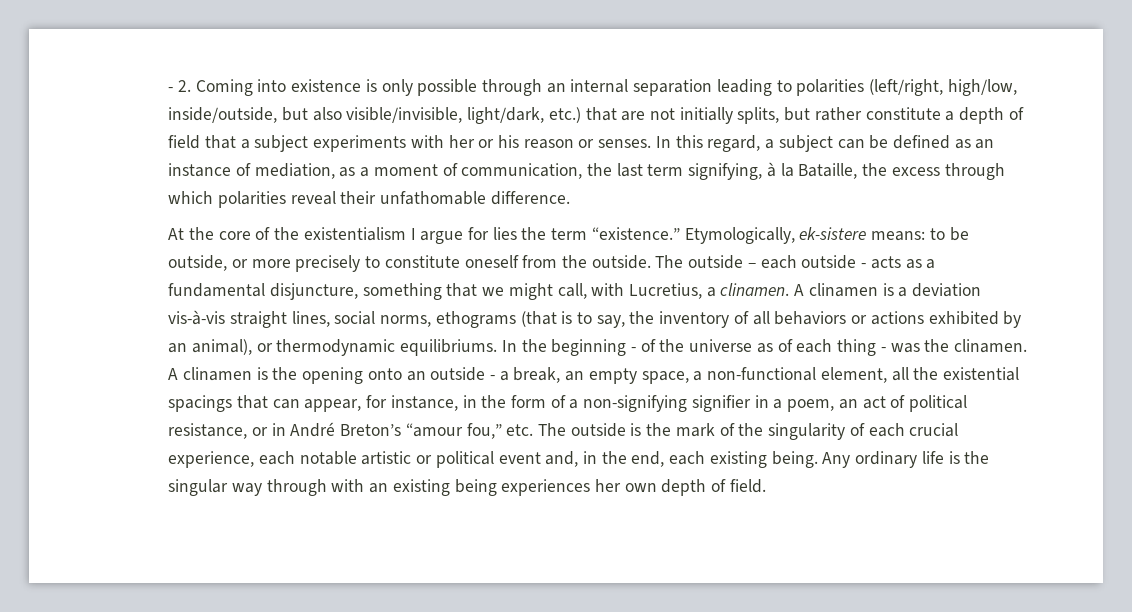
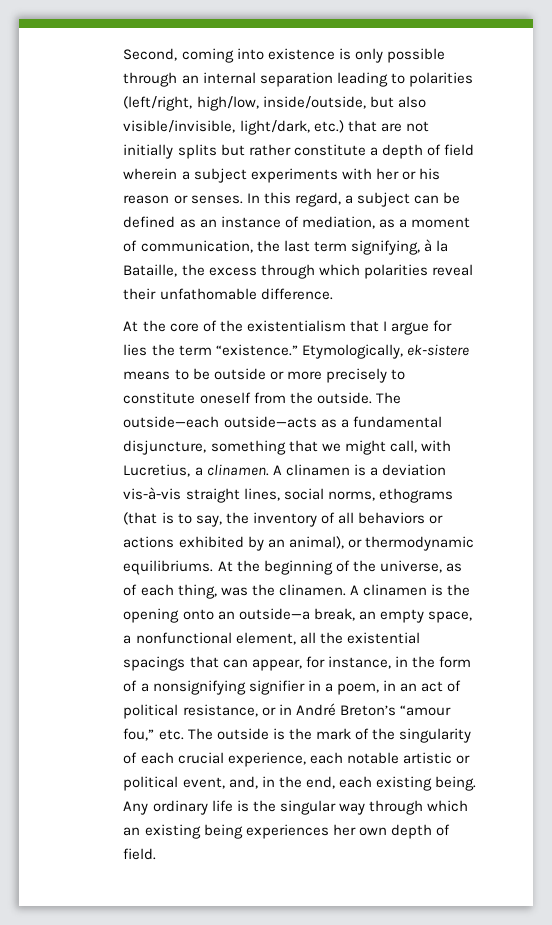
[168,79,253,96] - 2. Coming -> [123,48,234,63] Second, coming
[737,107,780,124] splits, -> [177,144,217,159] splits
[204,135,236,149] that -> [123,168,178,180] wherein
(406, 234) none -> [349,320,379,332] that
[871,231,926,241] means: -> [123,371,171,380] means
[168,255,228,271] outside, -> [213,368,266,380] outside
[688,255,901,269] outside – each outside - acts -> [123,416,317,428] outside—each outside—acts
[501,340,517,352] In -> [217,561,233,572] At
[630,339,753,352] - of the universe -> [335,560,442,573] of the universe,
[837,339,886,356] thing - -> [177,584,217,599] thing,
[430,367,509,381] outside - a -> [238,608,310,620] outside—a
[707,367,817,381] non-functional -> [135,632,232,644] nonfunctional
[583,395,688,412] non-signifying -> [152,680,246,695] nonsignifying
(835, 405) none -> [382,680,396,691] in
[498,452,541,464] event -> [182,777,225,789] event,
[331,479,365,492] with -> [426,800,468,812] which

